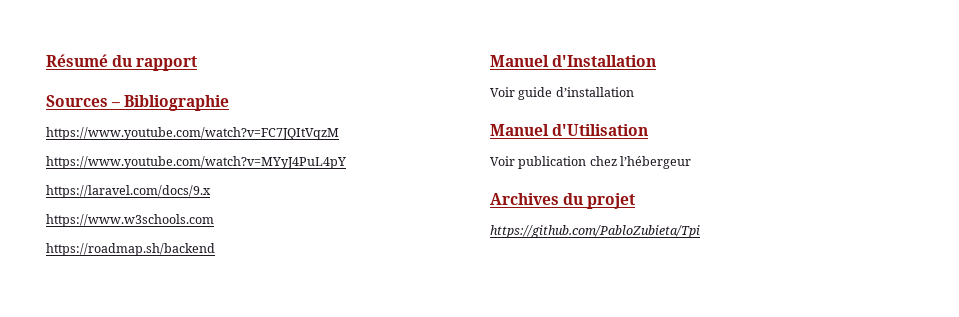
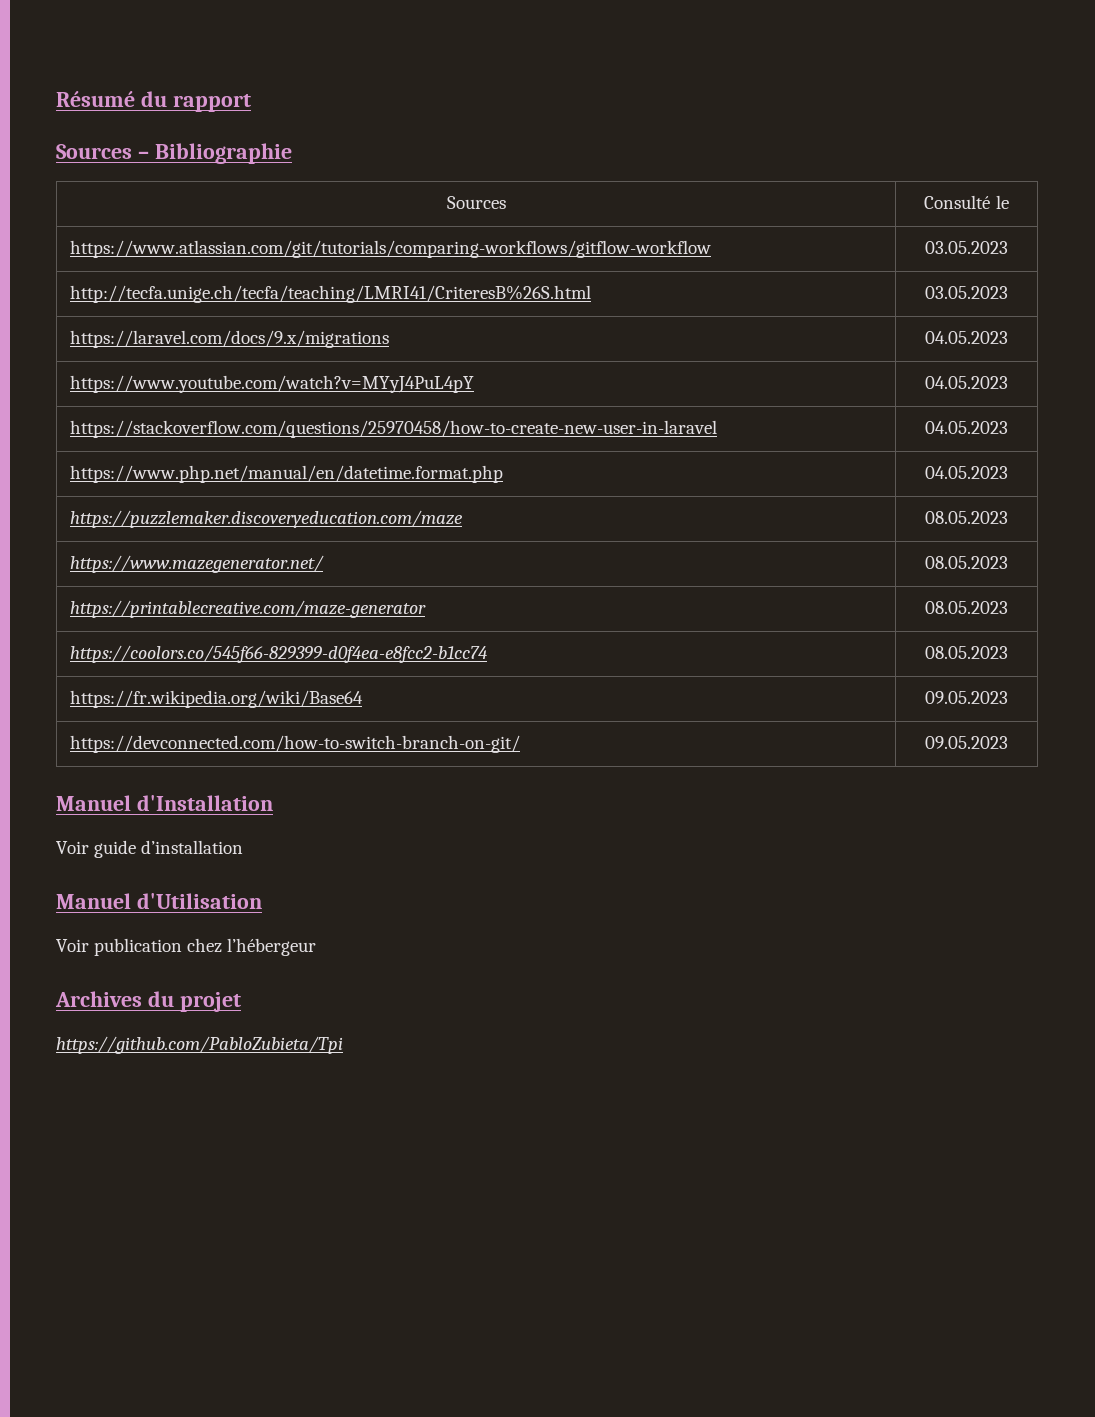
[46,127,339,140] [46,156,346,169] [46,185,211,198] [46,214,214,227] [46,243,215,256] // https://www.youtube.com/watch?v=FC7JQItVqzM // https://www.youtube.com/watch?v=MYyJ4PuL4pY // https://laravel.com/docs/9.x // https://www.w3schools.com // https://roadmap.sh/backend -> [446,196,506,209] [924,195,1009,209] [69,240,711,258] [925,241,1008,254] [69,285,591,303] [925,286,1008,299] [69,330,389,348] [925,331,1008,344] [69,375,474,393] [925,376,1008,389] [69,420,717,438] [925,421,1008,434] [69,465,503,483] [925,466,1008,479] [69,510,463,528] [925,511,1008,524] [69,555,324,573] [925,556,1008,569] [69,600,426,618] [925,601,1008,614] [69,645,487,663] [925,646,1008,659] [69,690,363,708] [925,691,1008,704] [69,735,520,753] [925,736,1008,749] // Sources | Consulté le // https://www.atlassian.com/git/tutorials/comparing-workflows/gitflow-workflow | 03.05.2023 // http://tecfa.unige.ch/tecfa/teaching/LMRI41/CriteresB%26S.html | 03.05.2023 // https://laravel.com/docs/9.x/migrations | 04.05.2023 // https://www.youtube.com/watch?v=MYyJ4PuL4pY | 04.05.2023 // https://stackoverflow.com/questions/25970458/how-to-create-new-user-in-laravel | 04.05.2023 // https://www.php.net/manual/en/datetime.format.php | 04.05.2023 // https://puzzlemaker.discoveryeducation.com/maze | 08.05.2023 // https://www.mazegenerator.net/ | 08.05.2023 // https://printablecreative.com/maze-generator | 08.05.2023 // https://coolors.co/545f66-829399-d0f4ea-e8fcc2-b1cc74 | 08.05.2023 // https://fr.wikipedia.org/wiki/Base64 | 09.05.2023 // https://devconnected.com/how-to-switch-branch-on-git/ | 09.05.2023

